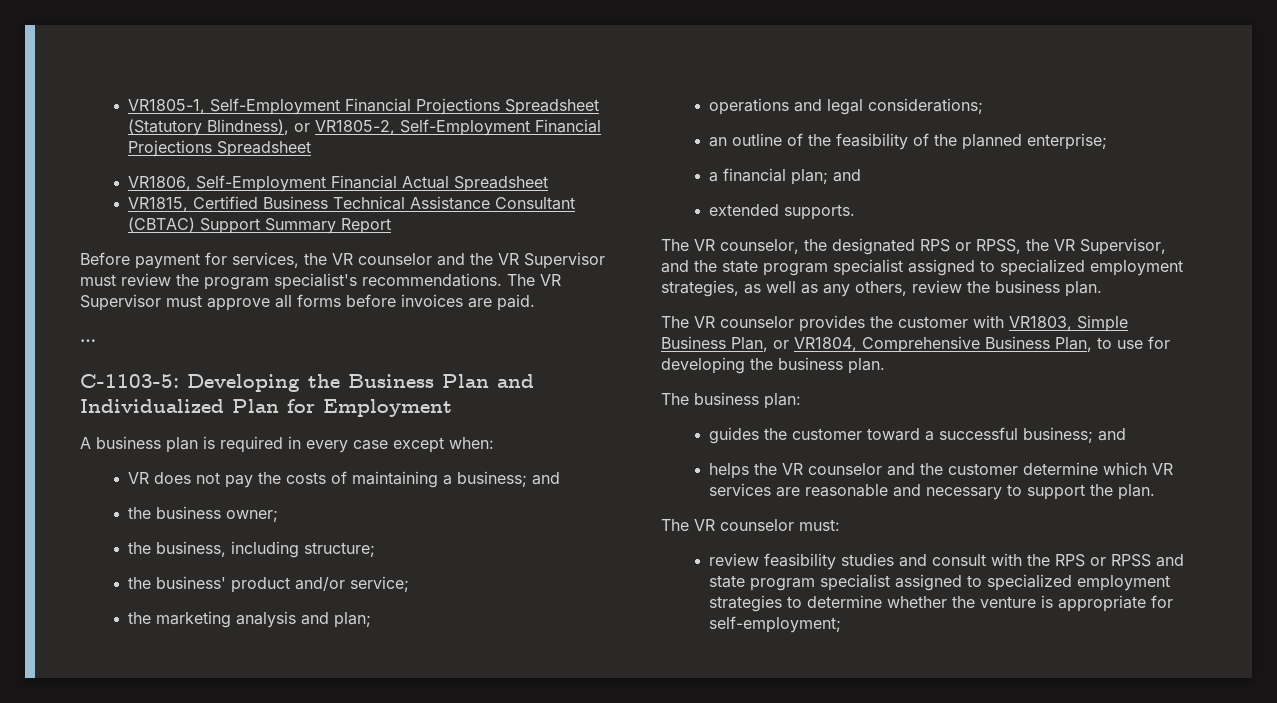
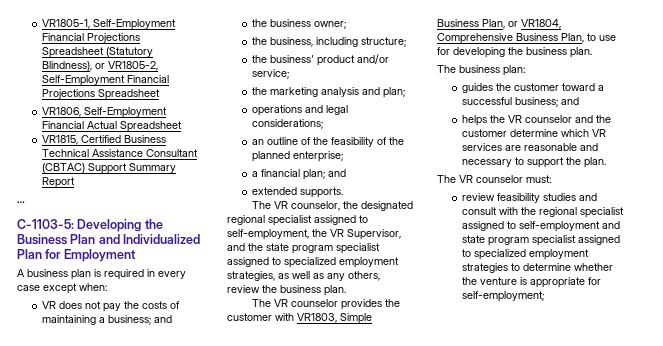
[80,252,605,269] [80,273,561,290] [80,294,535,311] // Before payment for services, the VR counselor and the VR Supervisor must review the program specialist's recommendations. The VR Supervisor must approve all forms before invoices are paid. -> (75, 182) none
[920,239,1021,254] RPS or RPSS, -> [227,215,368,226] [227,229,309,240] regional specialist assigned to self-employment,
[1055,554,1152,567] RPS or RPSS -> [538,207,624,218] [461,221,600,232] regional specialist assigned to self-employment

